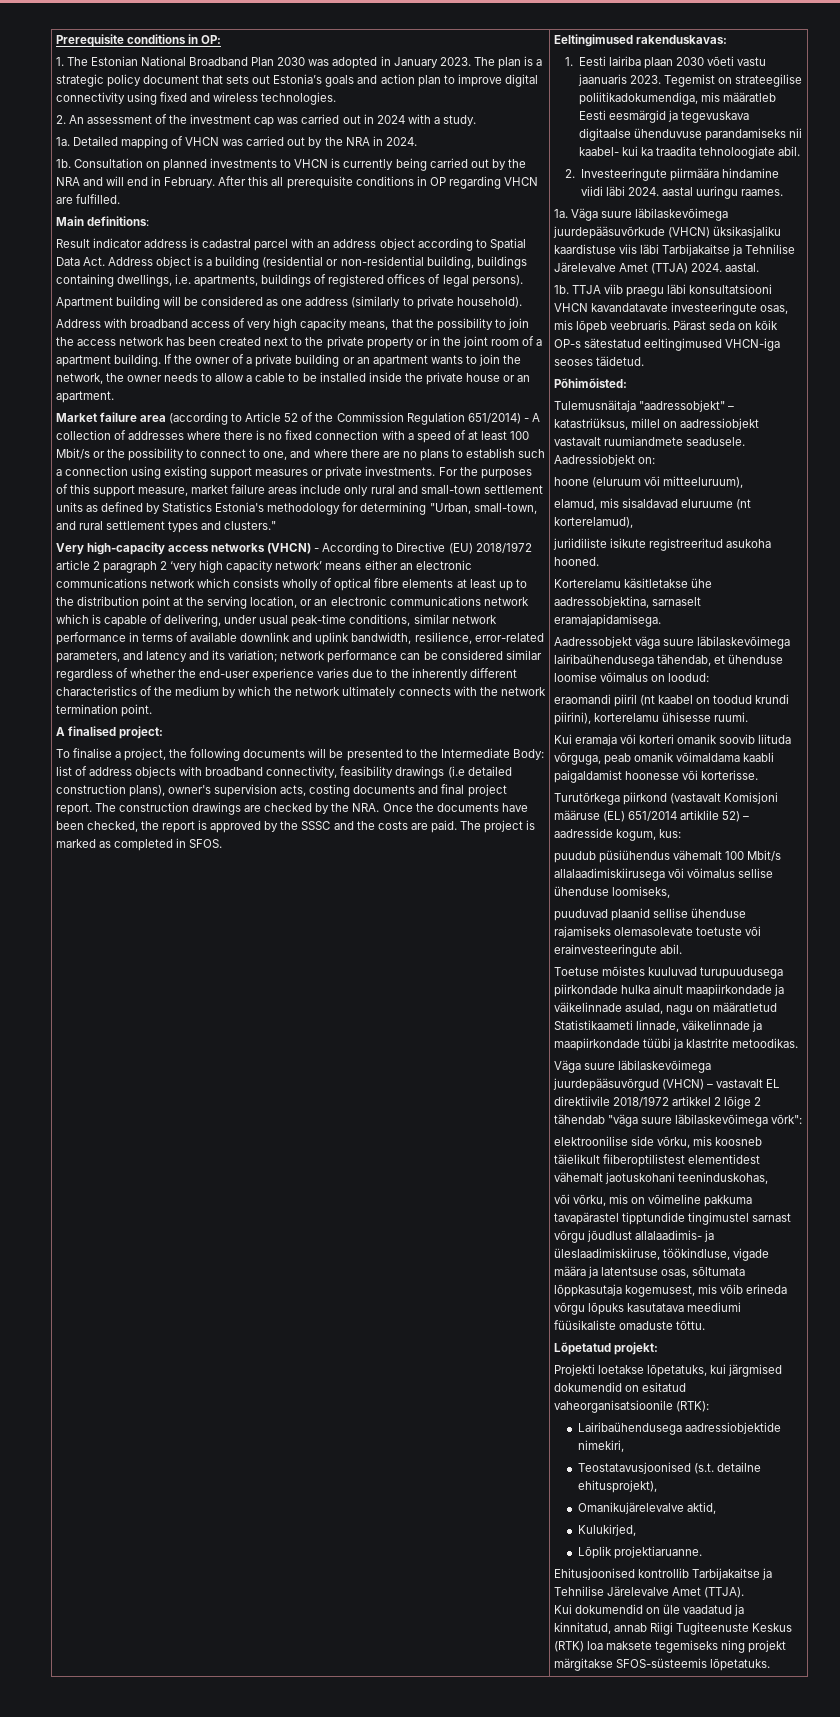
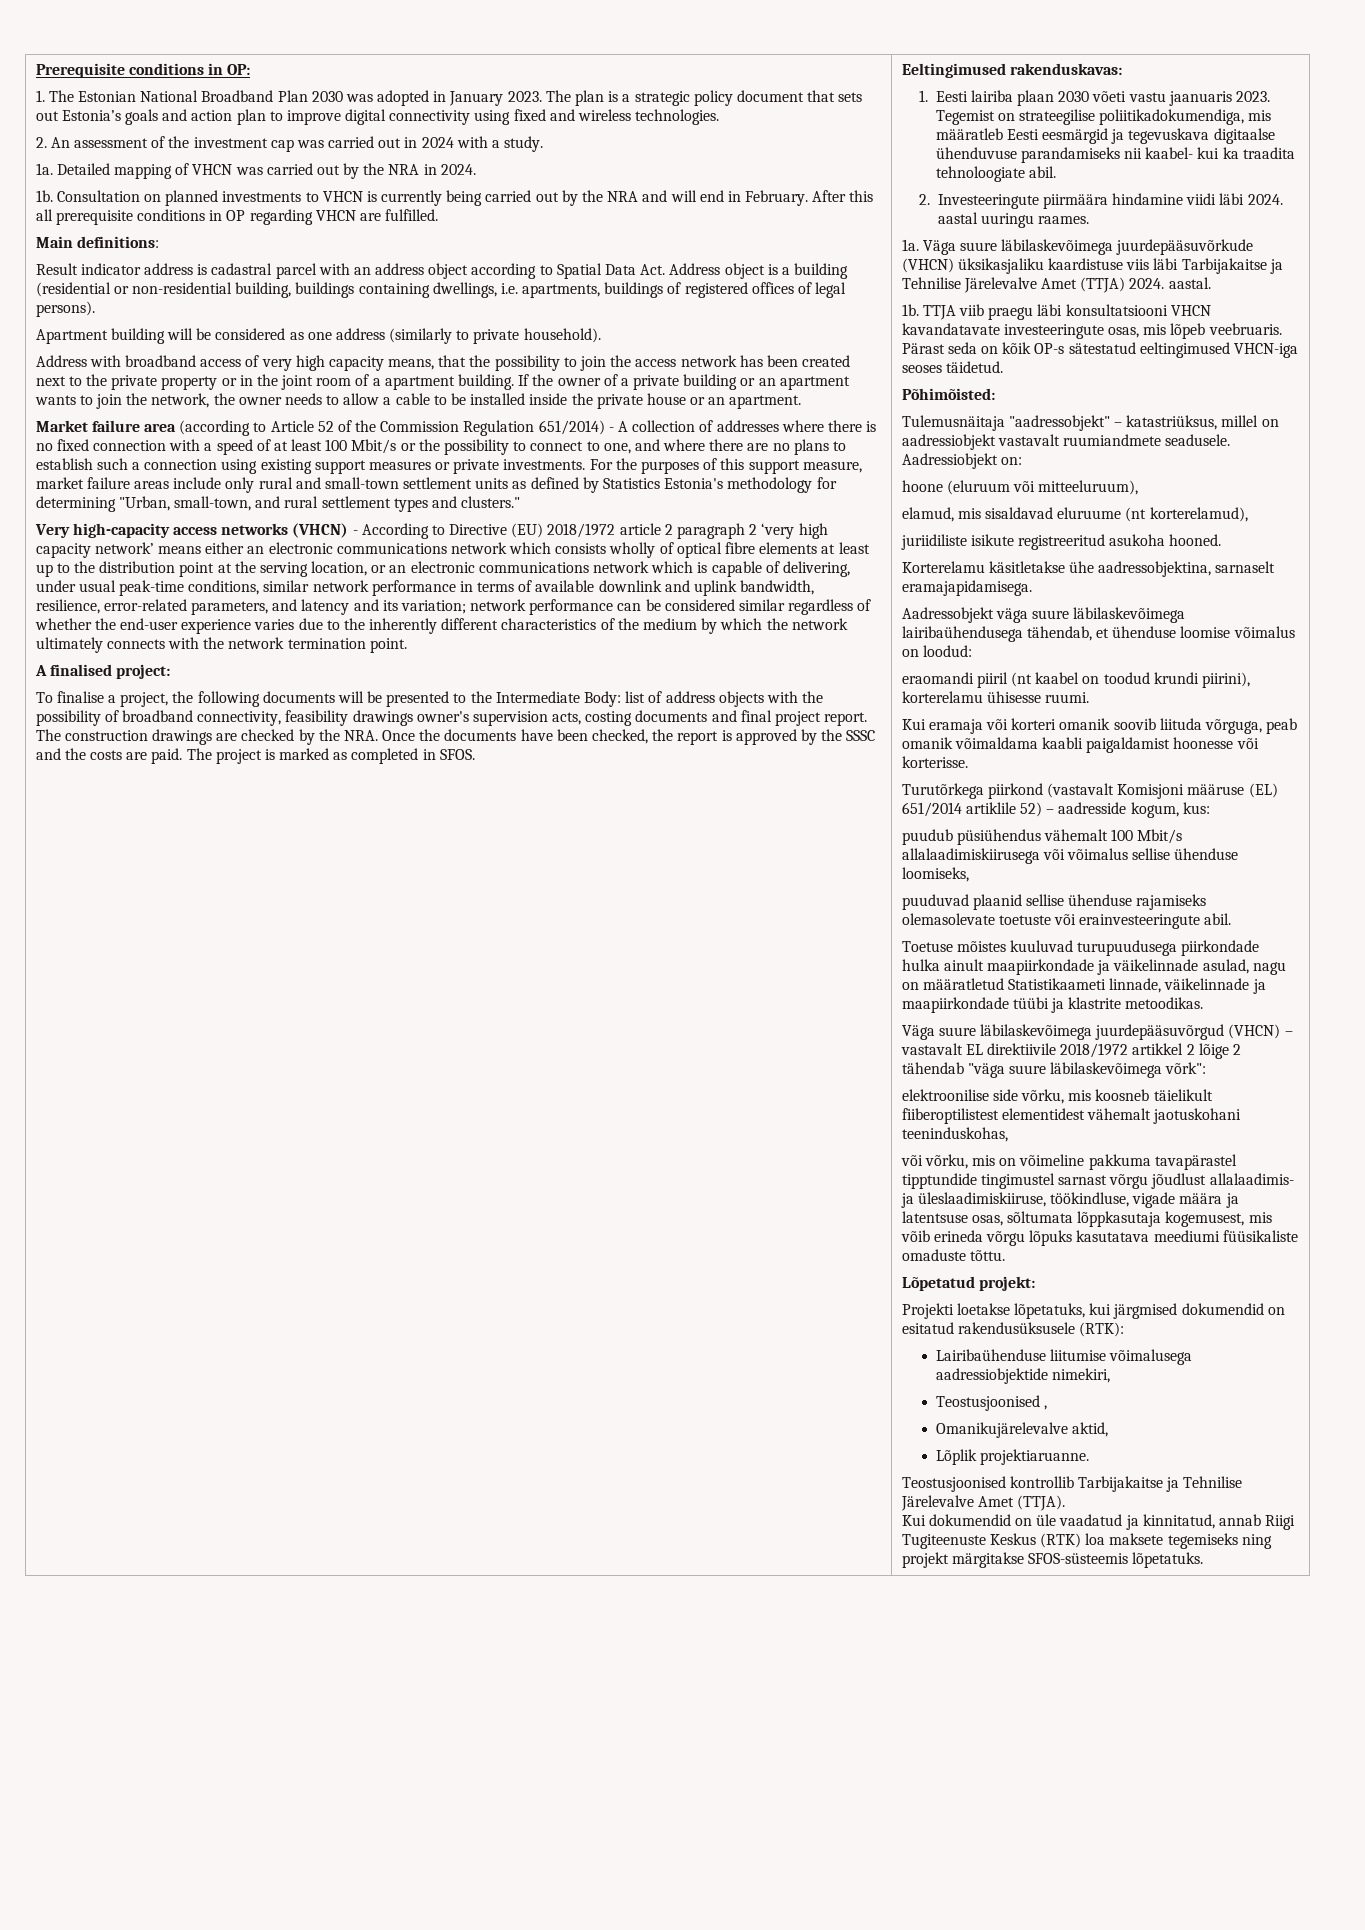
(203, 771) none -> [802,691,824,703] [35,710,119,726] the possibility of
[447,766,512,778] [55,784,165,797] (i.e detailed construction plans), -> (413, 718) none
[553,1400,673,1413] vaheorganisatsioonile -> [957,1322,1075,1334] rakendusüksusele
[577,1422,682,1435] Lairibaühendusega -> [936,1349,1193,1365] Lairibaühenduse liitumise võimalusega
[577,1462,761,1474] [577,1480,657,1493] Teostatavusjoonised (s.t. detailne ehitusprojekt), -> [936,1395,1048,1411] Teostusjoonised ,
[577,1524,636,1536] // Kulukirjed, -> (1109, 1429) none
[553,1568,635,1580] Ehitusjoonised -> [901,1476,1006,1492] Teostusjoonised

